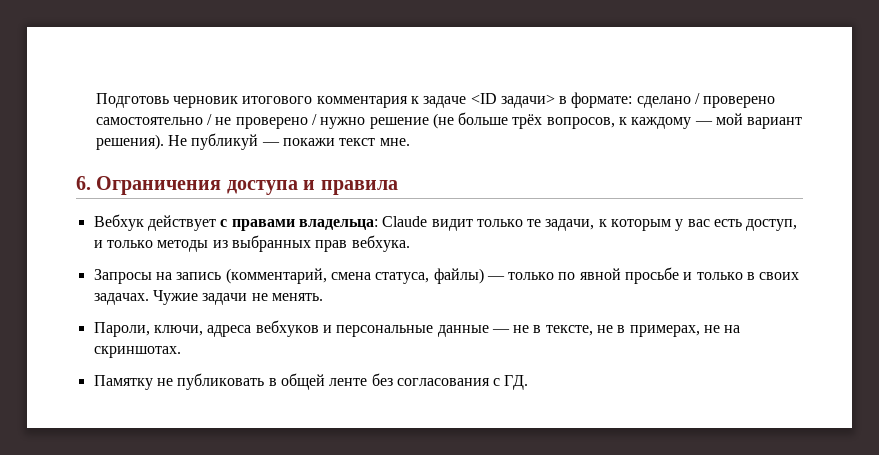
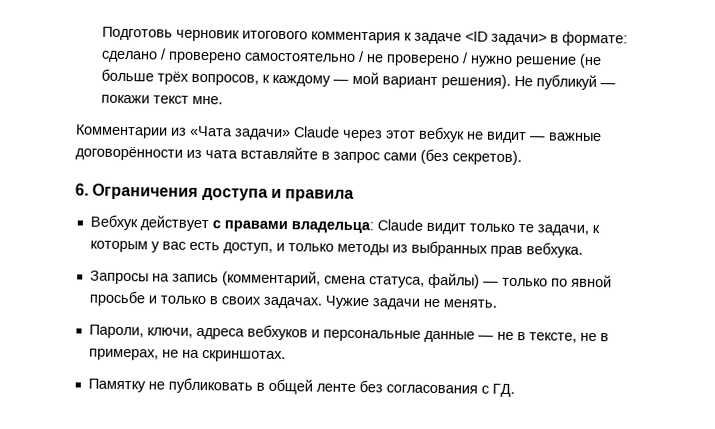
(410, 142) none -> [75,124,602,144] [75,146,522,166] // Комментарии из «Чата задачи» Claude через этот вебхук не видит — важные договорённости из чата вставляйте в запрос сами (без секретов).

